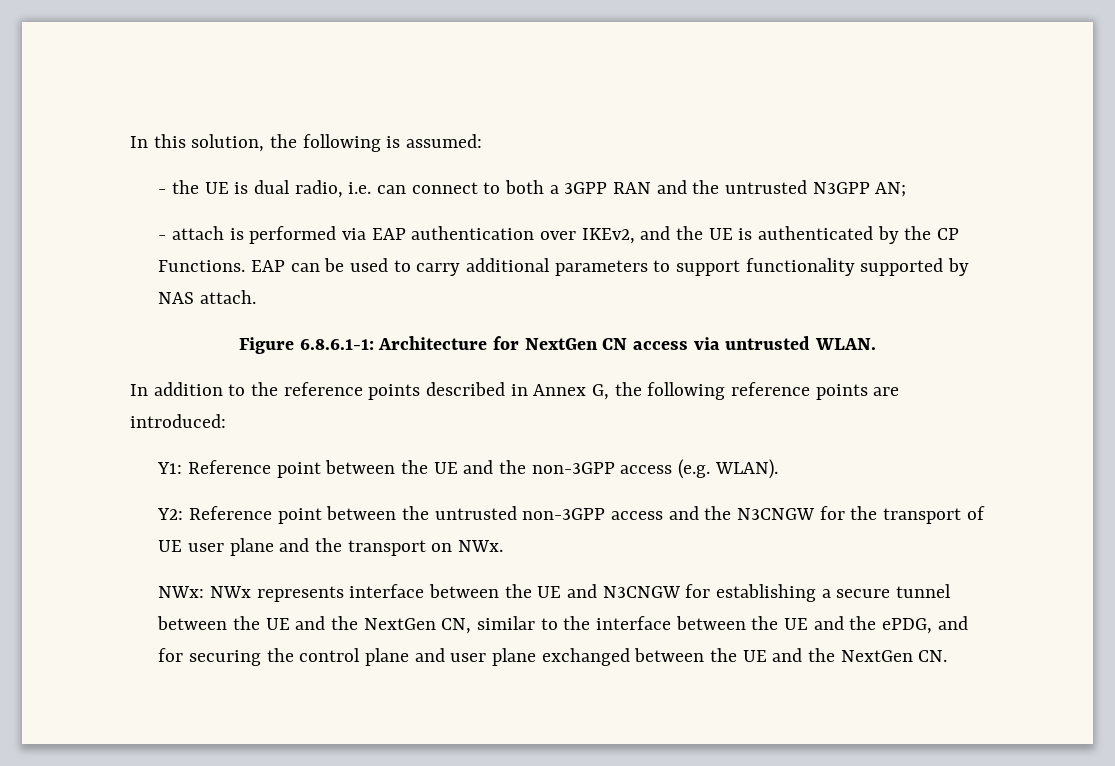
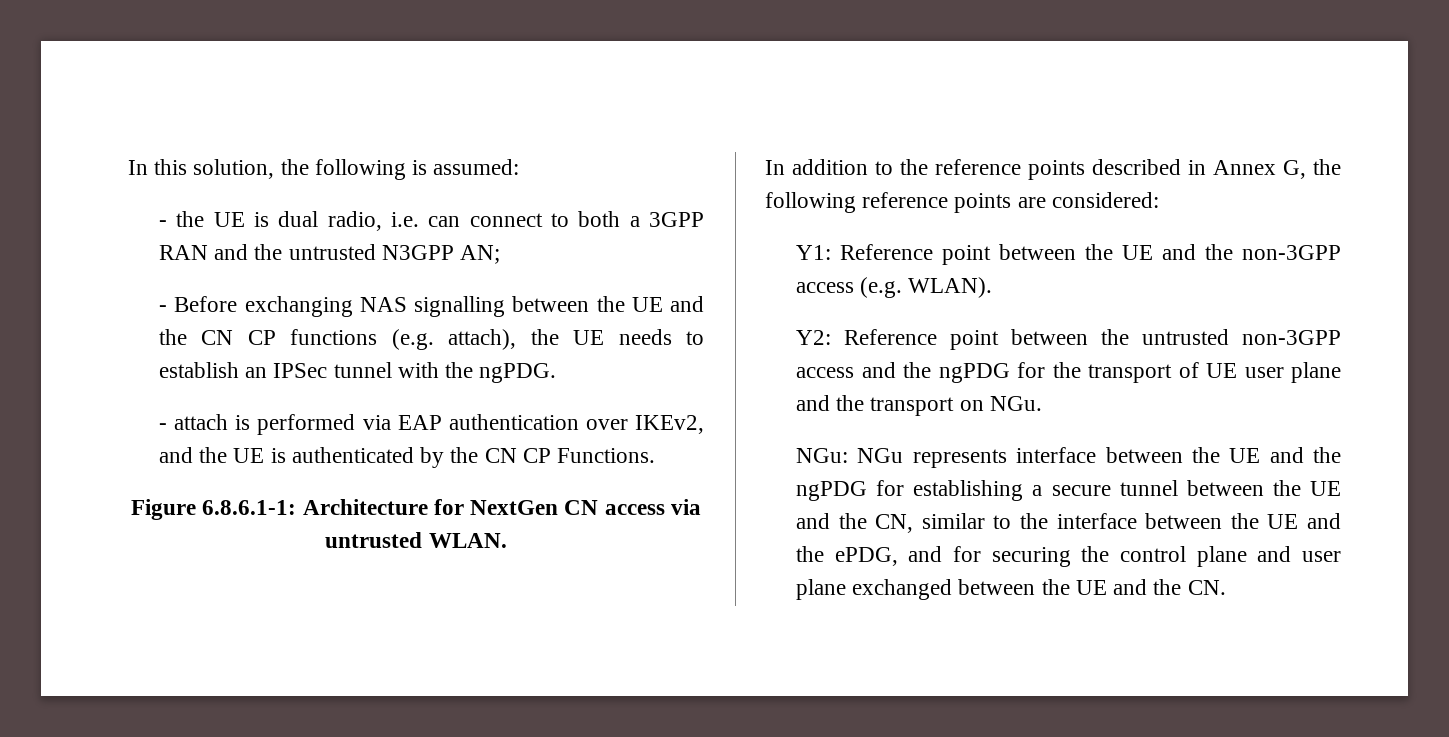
(907, 189) none -> [159,296,704,317] [159,329,704,350] [159,362,557,383] // - Before exchanging NAS signalling between the UE and the CN CP functions (e.g. attach), the UE needs to establish an IPSec tunnel with the ngPDG.
(932, 233) none -> [484,448,517,463] CN
[250,258,969,276] [158,290,256,304] EAP can be used to carry additional parameters to support functionality supported by NAS attach. -> (655, 455) none
[130,414,226,428] introduced: -> [1051,192,1159,208] considered:
[736,508,815,520] N3CNGW -> [938,363,1010,383] ngPDG
[457,540,503,552] [158,586,251,598] NWx. // NWx: NWx -> [989,396,1042,411] [796,448,904,463] NGu. // NGu: NGu
[602,586,681,598] N3CNGW -> [1313,447,1341,463] [796,481,868,501] the ngPDG
[363,618,436,630] NextGen -> (867, 521) none
[840,650,913,662] NextGen -> (1182, 587) none

